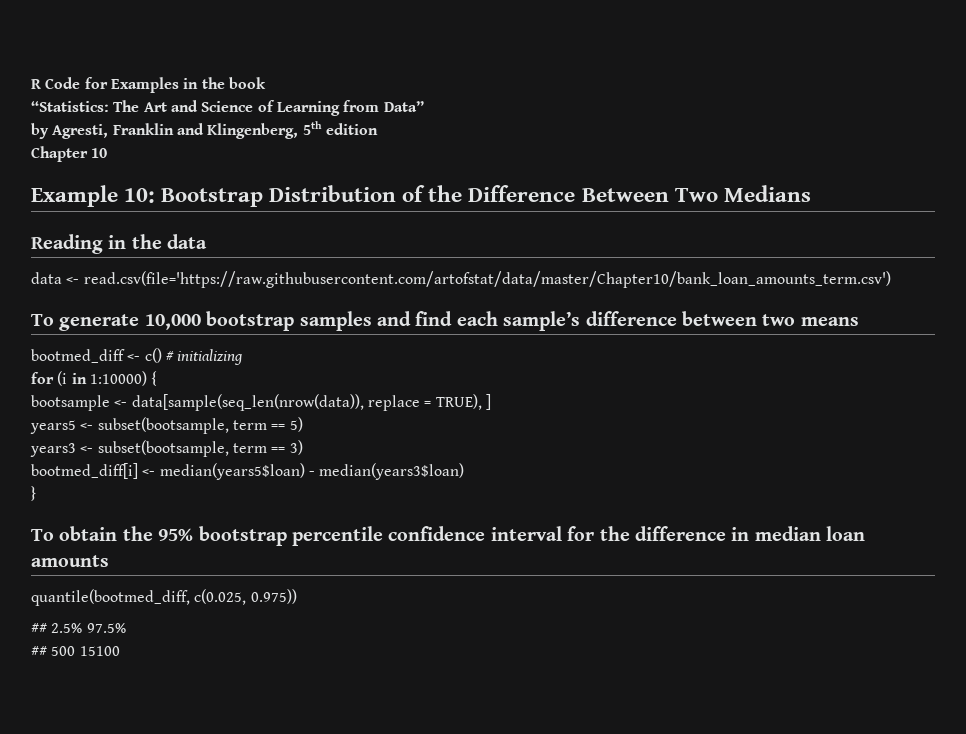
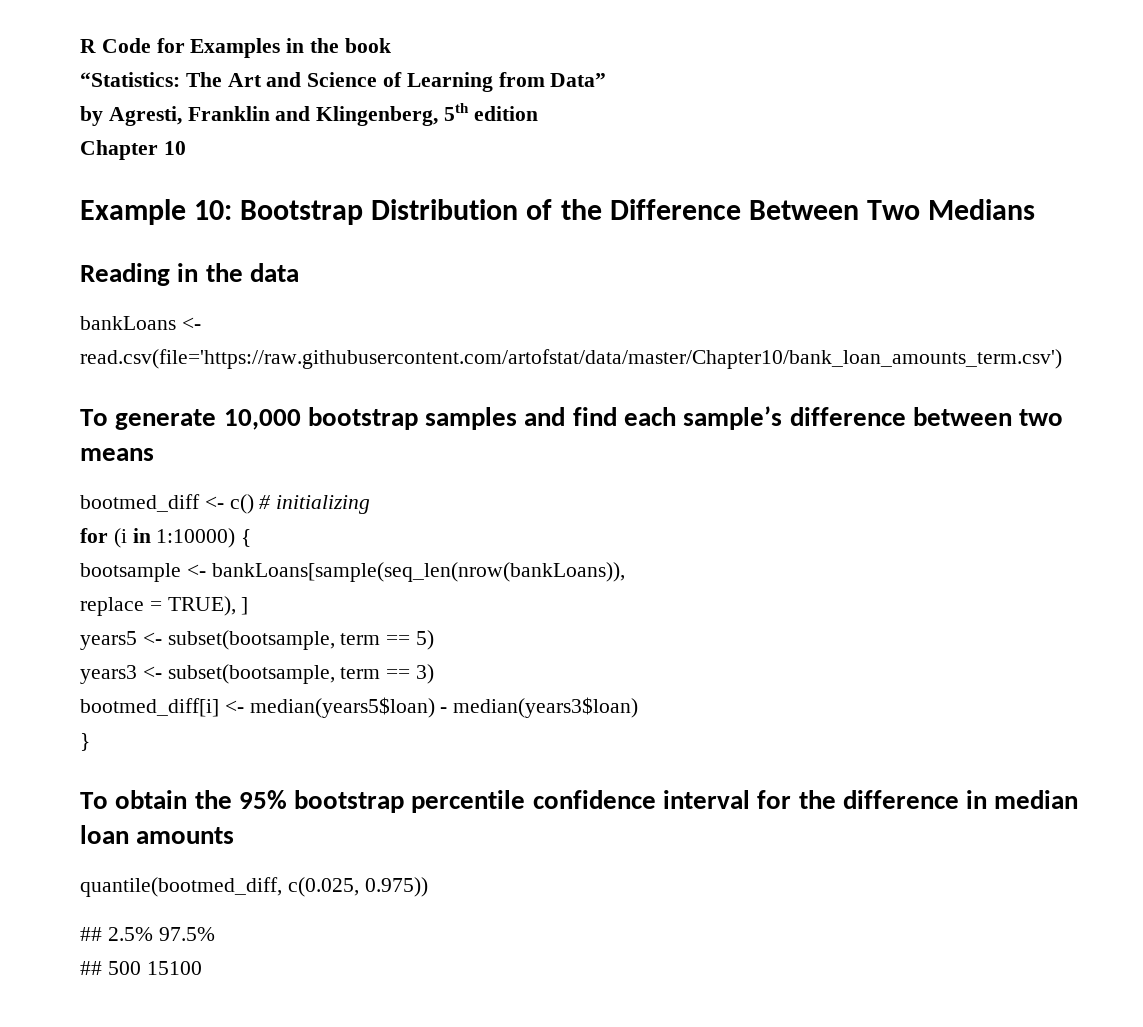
[31,272,62,284] data -> [80,316,176,330] bankLoans
[131,394,364,411] data[sample(seq_len(nrow(data)), -> [211,562,625,582] bankLoans[sample(seq_len(nrow(bankLoans)), //

